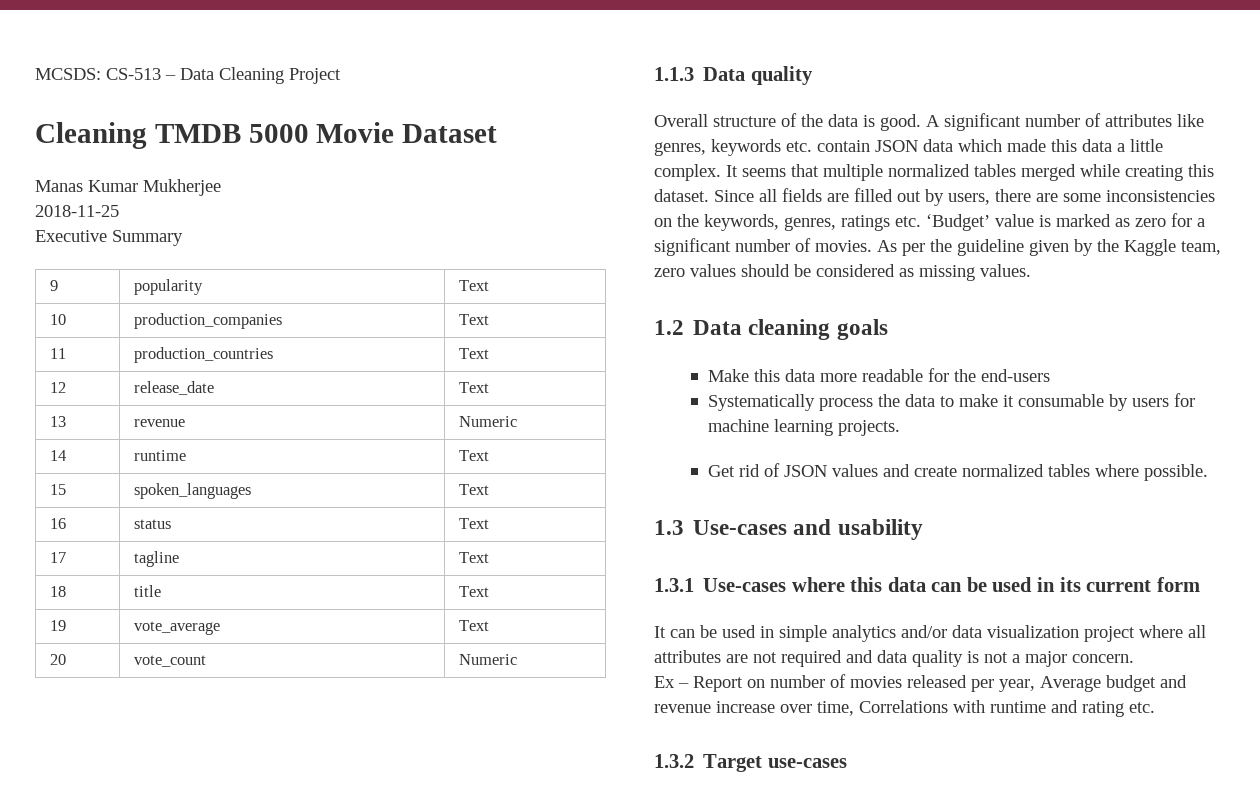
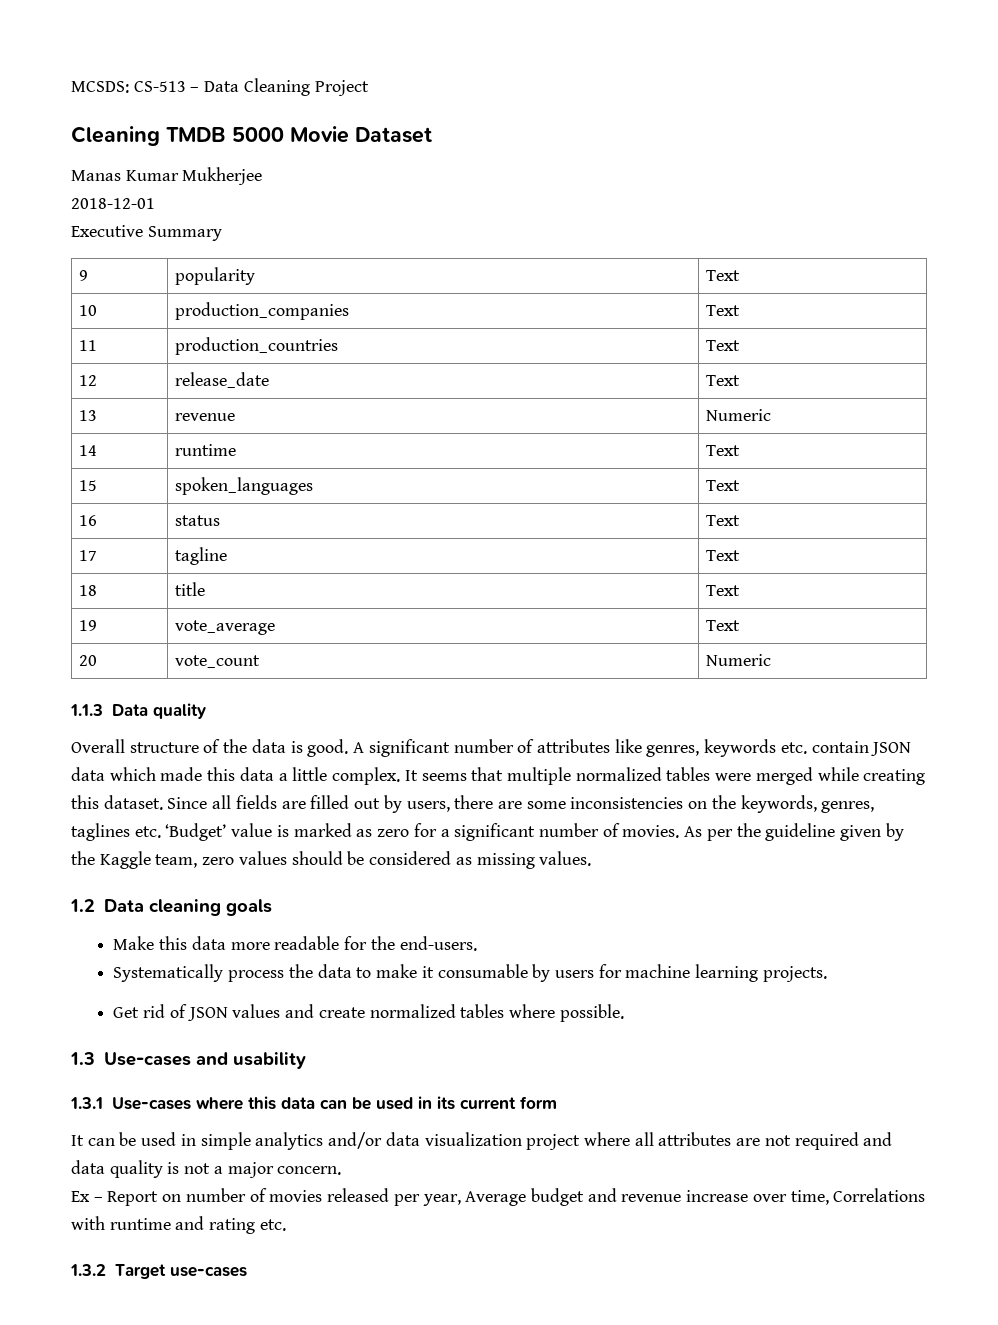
[35,205,119,217] 2018-11-25 -> [71,198,155,209] 2018-12-01
(1016, 170) none -> [715,773,752,781] were
[841,215,890,231] ratings -> [71,823,130,841] taglines
[981,369,1051,382] end-users -> [399,936,477,951] end-users.

